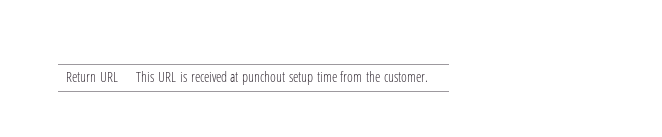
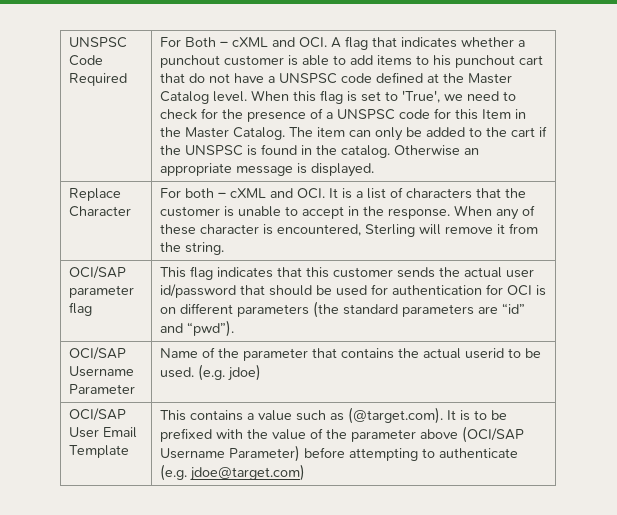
[66,72,118,82] [136,71,428,85] Return URL | This URL is received at punchout setup time from the customer. -> [68,37,127,48] [68,55,103,66] [68,73,127,86] [159,36,525,50] [159,55,543,68] [159,72,512,84] [159,90,516,104] [159,108,526,122] [159,126,547,141] [159,144,479,158] [159,163,374,177] [68,188,121,201] [68,206,131,217] [159,187,526,199] [159,205,535,220] [159,223,538,237] [159,242,224,255] [68,266,126,279] [68,285,134,298] [68,302,92,316] [159,266,534,280] [159,284,546,298] [159,301,525,318] [159,320,234,337] [68,347,126,360] [68,366,134,377] [68,384,135,394] [159,347,541,361] [159,364,261,381] [68,408,126,421] [68,427,137,438] [68,445,129,458] [159,407,507,424] [159,426,524,443] [159,445,518,462] [159,464,305,481] UNSPSC Code Required | For Both – cXML and OCI. A flag that indicates whether a punchout customer is able to add items to his punchout cart that do not have a UNSPSC code defined at the Master Catalog level. When this flag is set to 'True', we need to check for the presence of a UNSPSC code for this Item in the Master Catalog. The item can only be added to the cart if the UNSPSC is found in the catalog. Otherwise an appropriate message is displayed. // Replace Character | For both – cXML and OCI. It is a list of characters that the customer is unable to accept in the response. When any of these character is encountered, Sterling will remove it from the string. // OCI/SAP parameter flag | This flag indicates that this customer sends the actual user id/password that should be used for authentication for OCI is on different parameters (the standard parameters are “id” and “pwd”). // OCI/SAP Username Parameter | Name of the parameter that contains the actual userid to be used. (e.g. jdoe) // OCI/SAP User Email Template | This contains a value such as (@target.com). It is to be prefixed with the value of the parameter above (OCI/SAP Username Parameter) before attempting to authenticate (e.g. jdoe@target.com)

